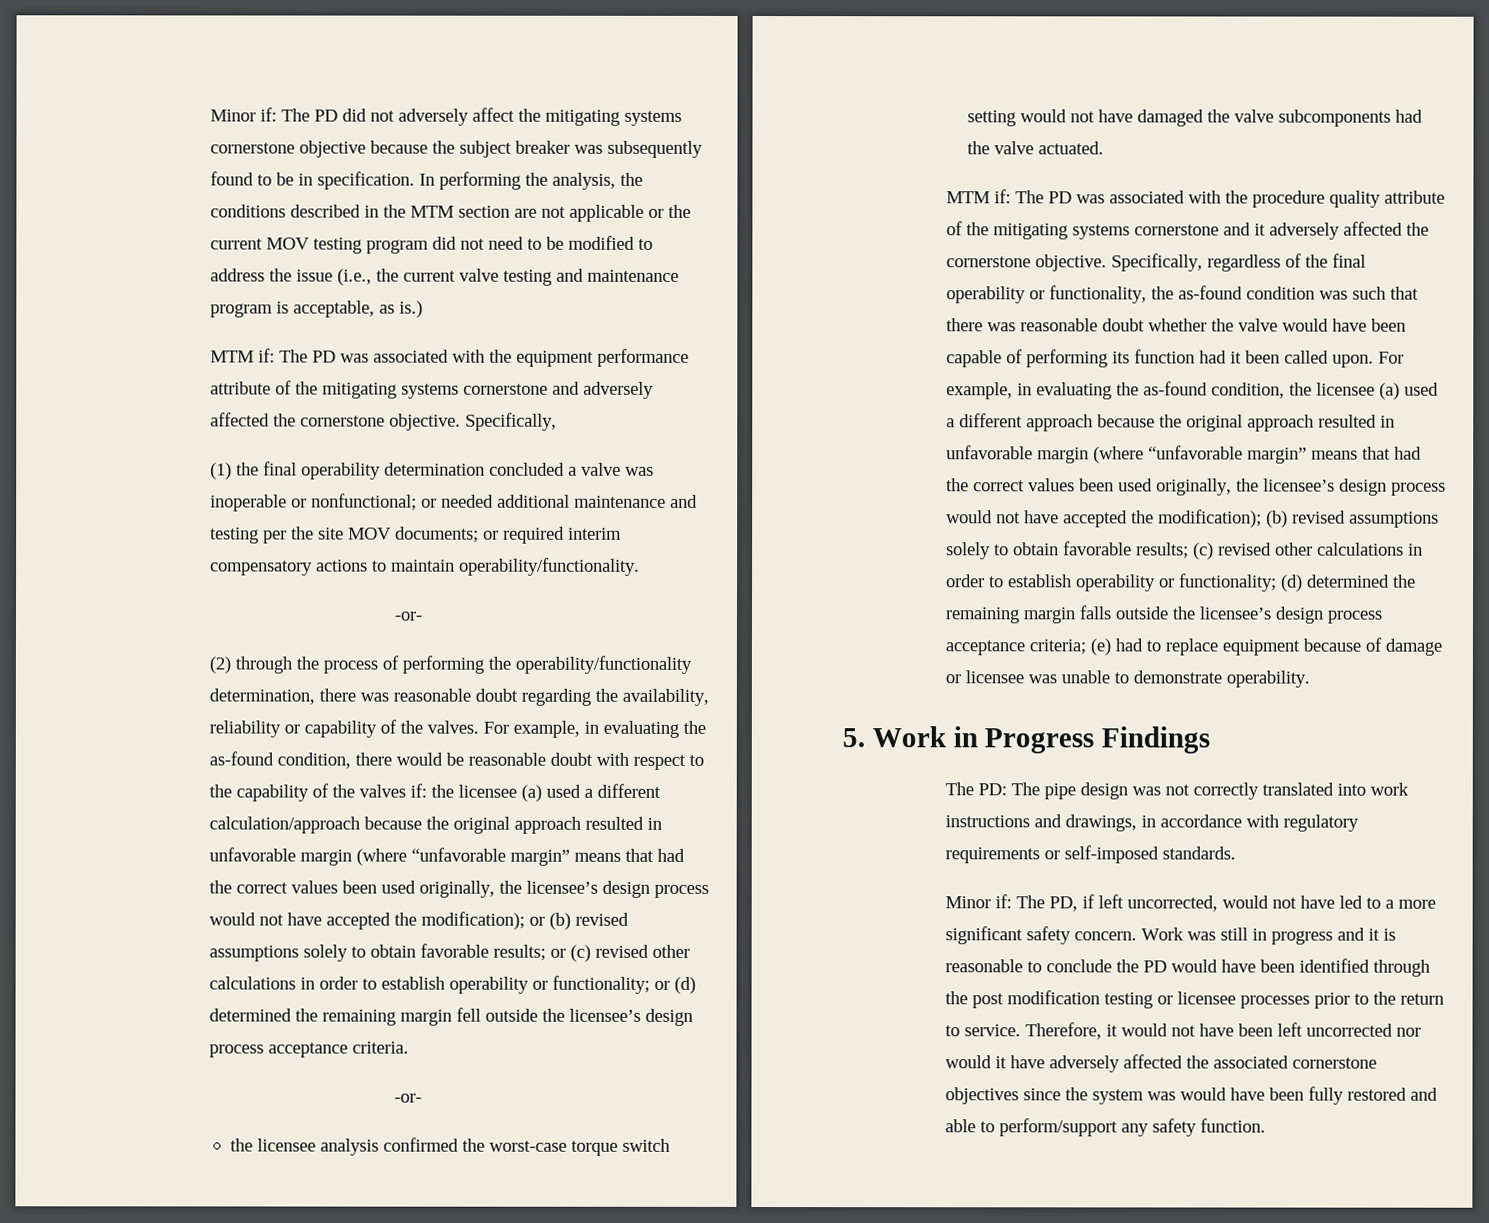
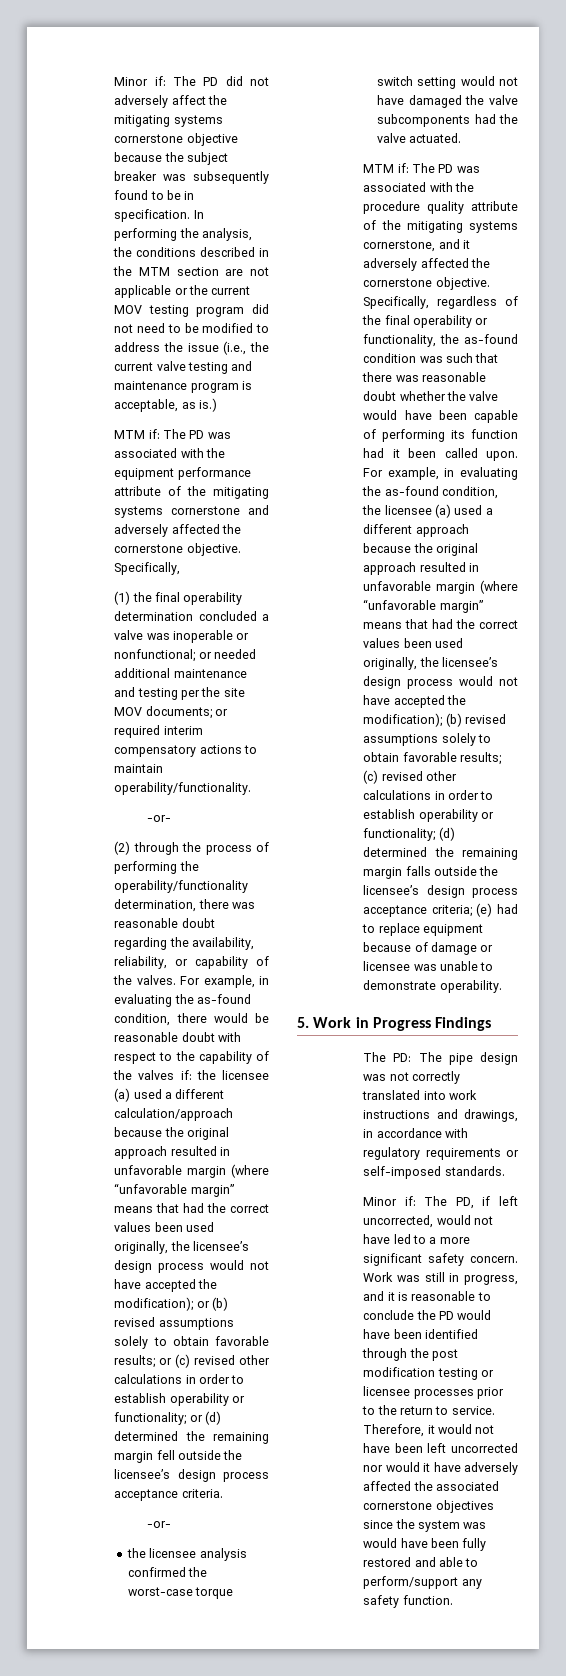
[209,720,282,738] reliability -> [114,956,168,969] reliability,
[1134,224,1220,236] cornerstone -> [363,240,436,252] cornerstone,
[1271,930,1334,945] progress -> [464,1275,518,1285] progress,

